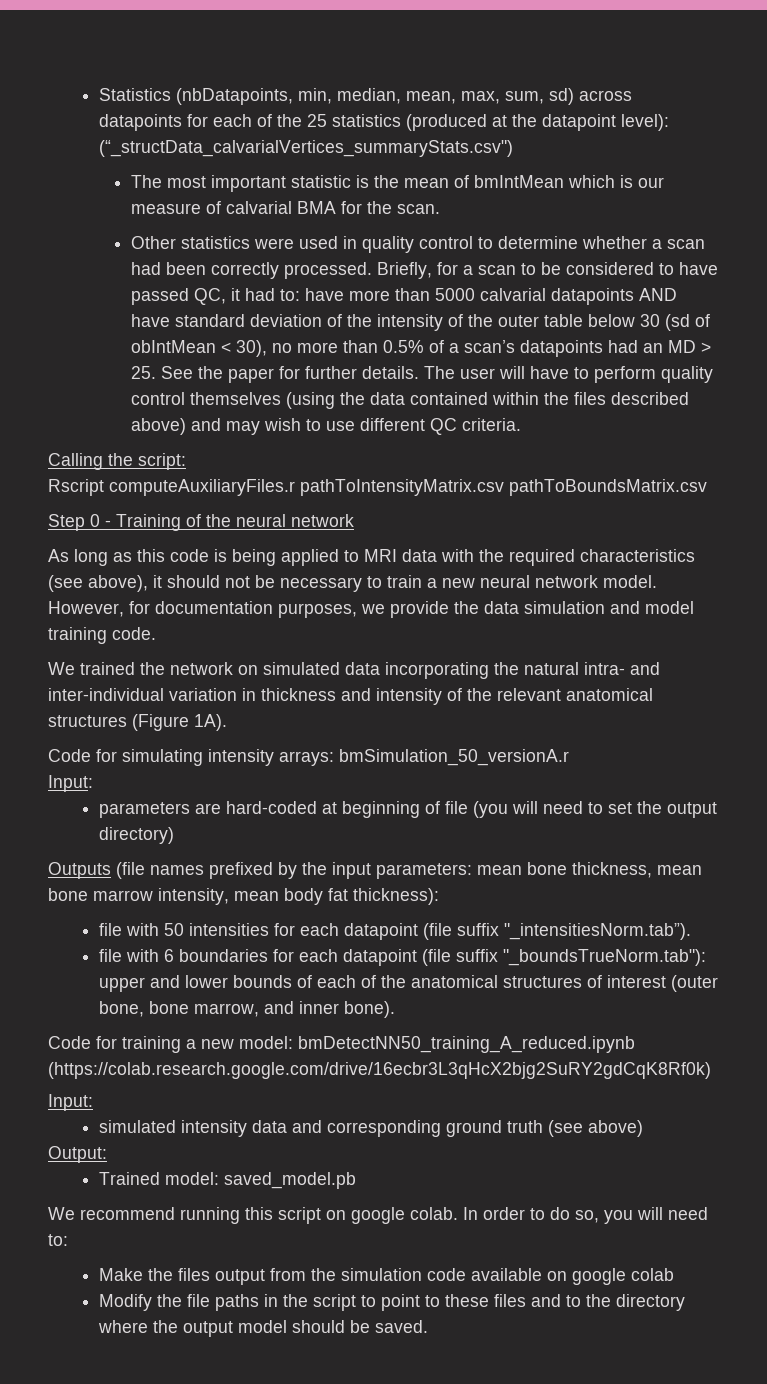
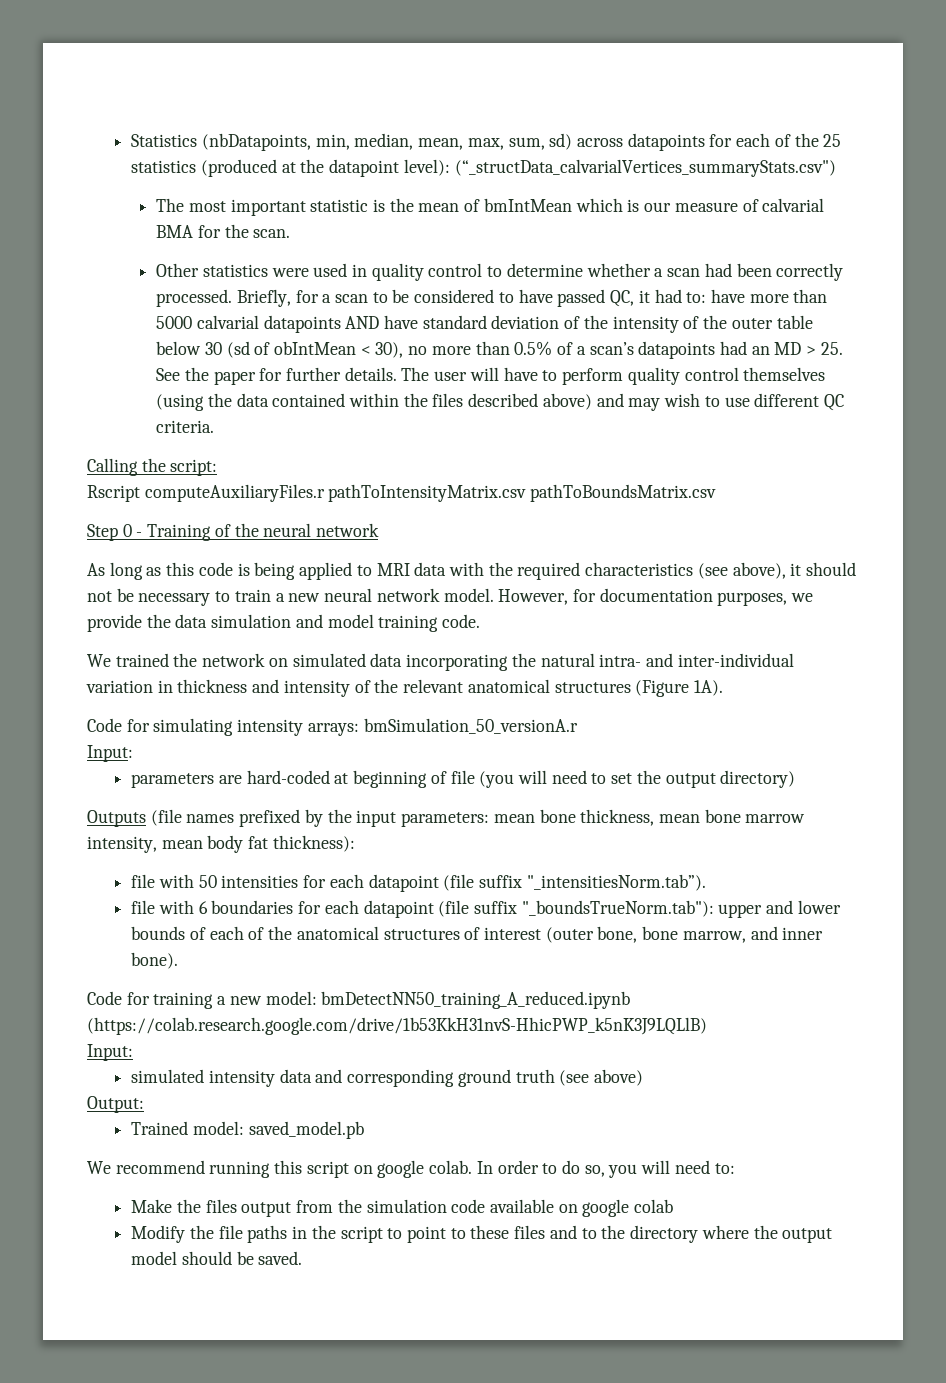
[48,1062,711,1079] (https://colab.research.google.com/drive/16ecbr3L3qHcX2bjg2SuRY2gdCqK8Rf0k) -> [87,1017,707,1035] (https://colab.research.google.com/drive/1b53KkH31nvS-HhicPWP_k5nK3J9LQLlB)

